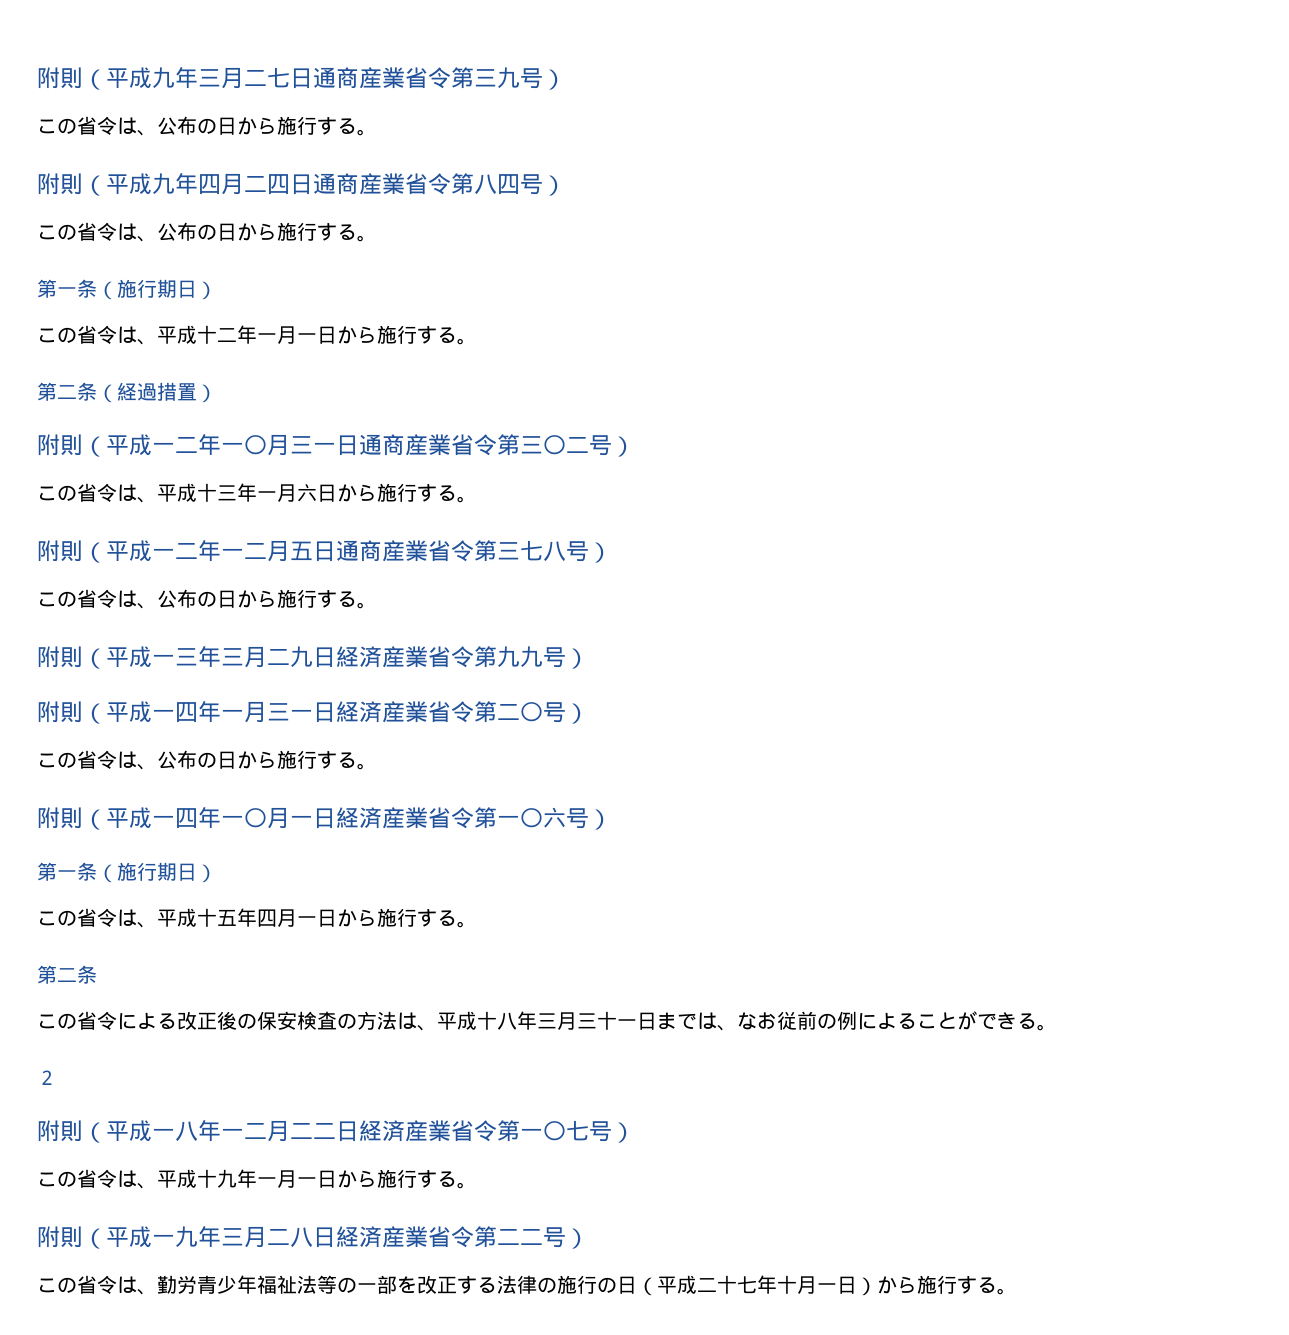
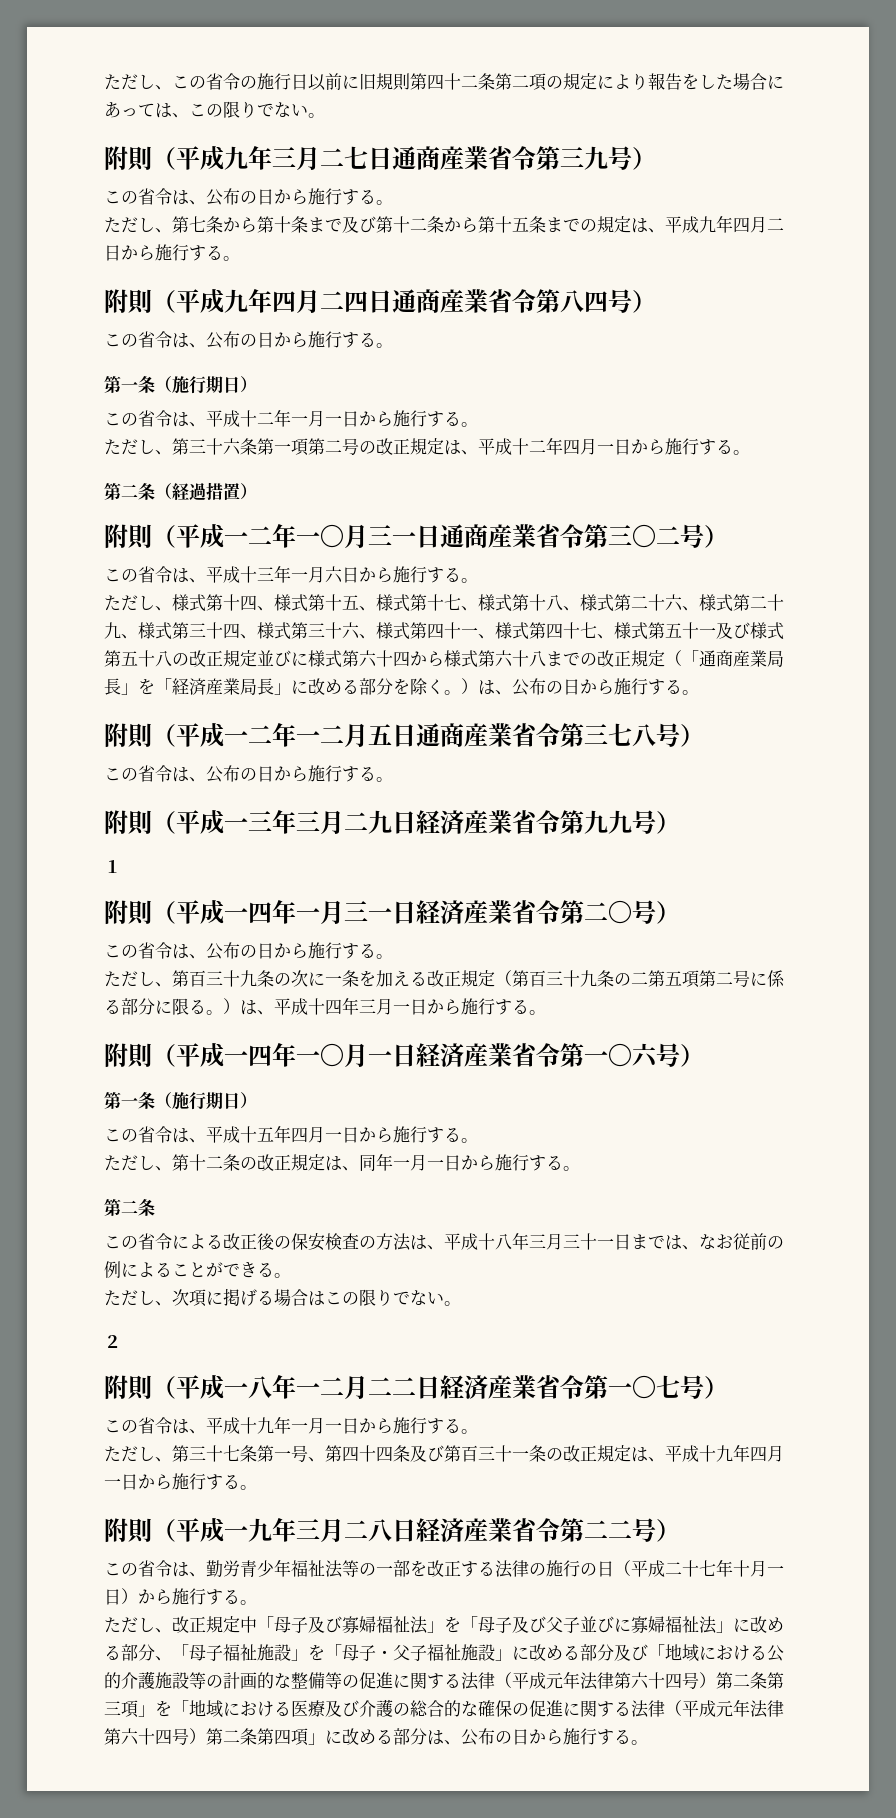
(37, 78) none -> [104,73,784,91] [104,101,325,118] ただし、この省令の施行日以前に旧規則第四十二条第二項の規定により報告をした場合にあっては、この限りでない。 //
(377, 132) none -> [104,215,784,233] [104,244,240,261] // ただし、第七条から第十条まで及び第十二条から第十五条までの規定は、平成九年四月二日から施行する。
(477, 341) none -> [104,437,750,456] // ただし、第三十六条第一項第二号の改正規定は、平成十二年四月一日から施行する。
(477, 499) none -> [104,594,784,612] [104,622,784,640] [104,650,784,668] [104,678,699,696] // ただし、様式第十四、様式第十五、様式第十七、様式第十八、様式第二十六、様式第二十九、様式第三十四、様式第三十六、様式第四十一、様式第四十七、様式第五十一及び様式第五十八の改正規定並びに様式第六十四から様式第六十八までの改正規定（「通商産業局長」を「経済産業局長」に改める部分を除く。）は、公布の日から施行する。
(589, 658) none -> [104,860,121,873] // １
(377, 766) none -> [104,970,785,988] [104,997,546,1015] // ただし、第百三十九条の次に一条を加える改正規定（第百三十九条の二第五項第二号に係る部分に限る。）は、平成十四年三月一日から施行する。
(477, 924) none -> [104,1153,580,1171] // ただし、第十二条の改正規定は、同年一月一日から施行する。
(1057, 1027) none -> [104,1288,461,1307] // ただし、次項に掲げる場合はこの限りでない。
(477, 1185) none -> [104,1444,784,1462] [104,1473,257,1490] // ただし、第三十七条第一号、第四十四条及び第百三十一条の改正規定は、平成十九年四月一日から施行する。
(1017, 1291) none -> [104,1616,784,1634] [104,1644,784,1662] [104,1671,784,1690] [104,1699,784,1718] [104,1728,648,1746] // ただし、改正規定中「母子及び寡婦福祉法」を「母子及び父子並びに寡婦福祉法」に改める部分、「母子福祉施設」を「母子・父子福祉施設」に改める部分及び「地域における公的介護施設等の計画的な整備等の促進に関する法律（平成元年法律第六十四号）第二条第三項」を「地域における医療及び介護の総合的な確保の促進に関する法律（平成元年法律第六十四号）第二条第四項」に改める部分は、公布の日から施行する。

